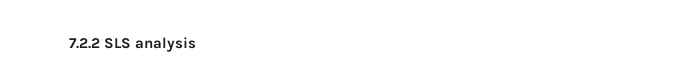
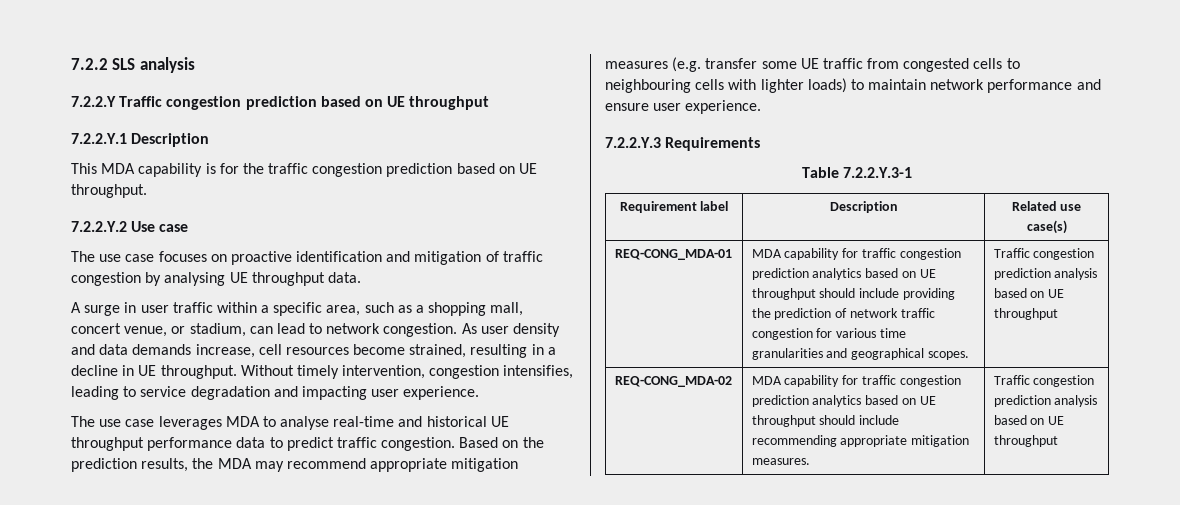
(197, 44) none -> [71,96,490,110] [71,133,210,147] [71,163,538,177] [71,184,147,198] [71,221,189,232] [71,251,543,265] [71,272,361,286] [71,302,524,316] [71,323,561,337] [71,344,556,358] [71,365,574,379] [71,386,480,400] [71,416,509,430] [71,437,544,451] [71,458,519,472] [605,57,1020,72] [605,78,1101,93] [605,100,762,114] [605,137,761,151] [801,167,913,178] [619,201,729,213] [829,201,898,213] [1011,201,1082,211] [1026,220,1067,234] [614,249,732,260] [751,248,961,260] [751,268,936,280] [751,288,955,300] [751,308,935,320] [751,328,906,340] [751,348,969,360] [993,248,1095,260] [993,268,1098,280] [993,288,1065,298] [993,308,1058,320] [614,376,732,387] [751,375,961,387] [751,395,936,407] [751,415,900,427] [751,435,970,447] [751,458,810,465] [993,375,1095,387] [993,395,1098,407] [993,415,1065,425] [993,435,1058,447] // 7.2.2.Y Traffic congestion prediction based on UE throughput // 7.2.2.Y.1 Description // This MDA capability is for the traffic congestion prediction based on UE throughput. // 7.2.2.Y.2 Use case // The use case focuses on proactive identification and mitigation of traffic congestion by analysing UE throughput data. // A surge in user traffic within a specific area, such as a shopping mall, concert venue, or stadium, can lead to network congestion. As user density and data demands increase, cell resources become strained, resulting in a decline in UE throughput. Without timely intervention, congestion intensifies, leading to service degradation and impacting user experience. // The use case leverages MDA to analyse real-time and historical UE throughput performance data to predict traffic congestion. Based on the prediction results, the MDA may recommend appropriate mitigation measures (e.g. transfer some UE traffic from congested cells to neighbouring cells with lighter loads) to maintain network performance and ensure user experience. // 7.2.2.Y.3 Requirements // Table 7.2.2.Y.3-1 // Requirement label | Description | Related use case(s) // REQ-CONG_MDA-01 | MDA capability for traffic congestion prediction analytics based on UE throughput should include providing the prediction of network traffic congestion for various time granularities and geographical scopes. | Traffic congestion prediction analysis based on UE throughput // REQ-CONG_MDA-02 | MDA capability for traffic congestion prediction analytics based on UE throughput should include recommending appropriate mitigation measures. | Traffic congestion prediction analysis based on UE throughput

